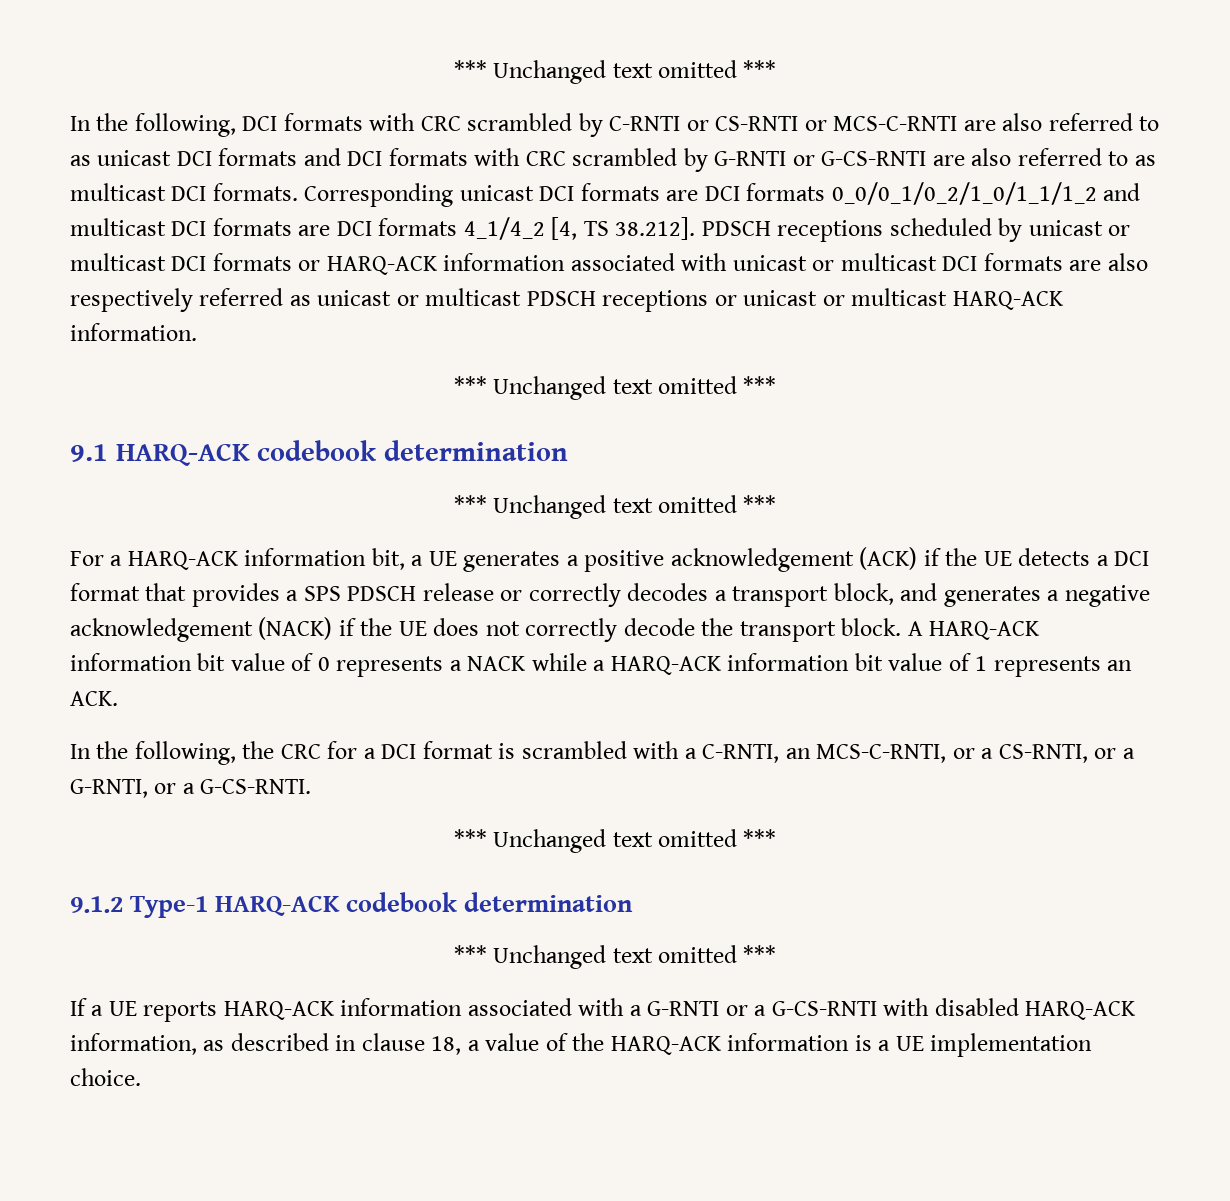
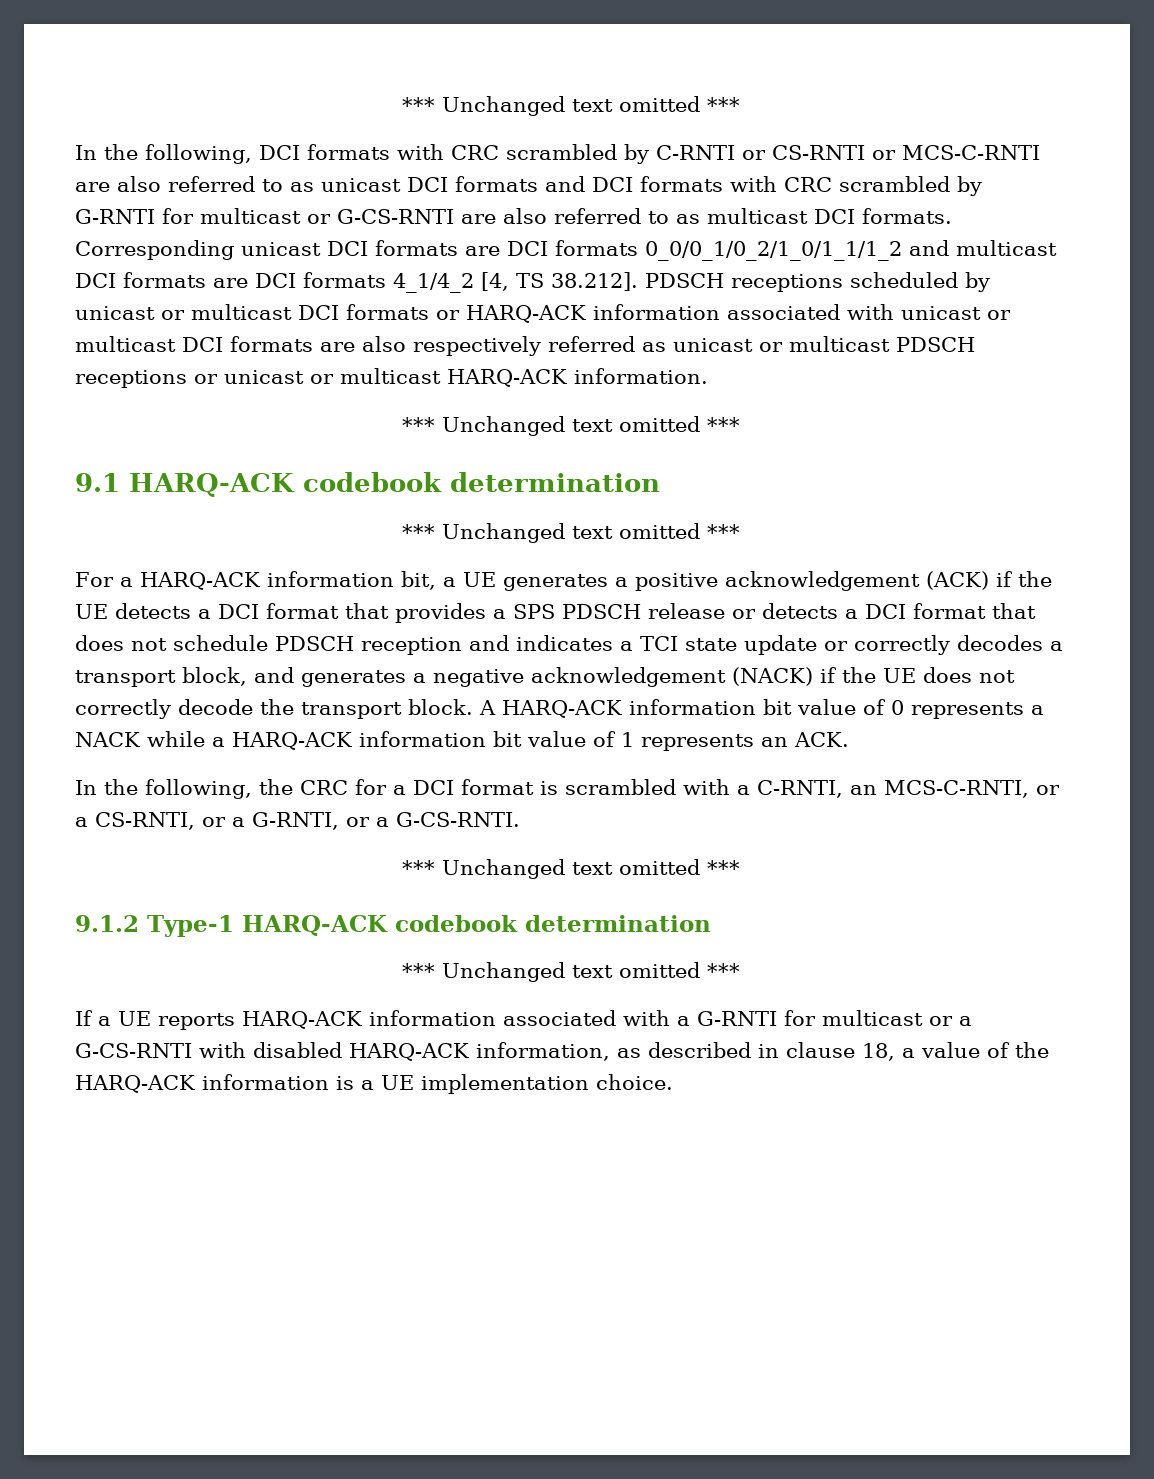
(787, 158) none -> [162,208,301,224] for multicast
(523, 595) none -> [762,603,1036,619] [75,635,848,655] detects a DCI format that does not schedule PDSCH reception and indicates a TCI state update or
(720, 1008) none -> [784,1010,924,1026] for multicast

